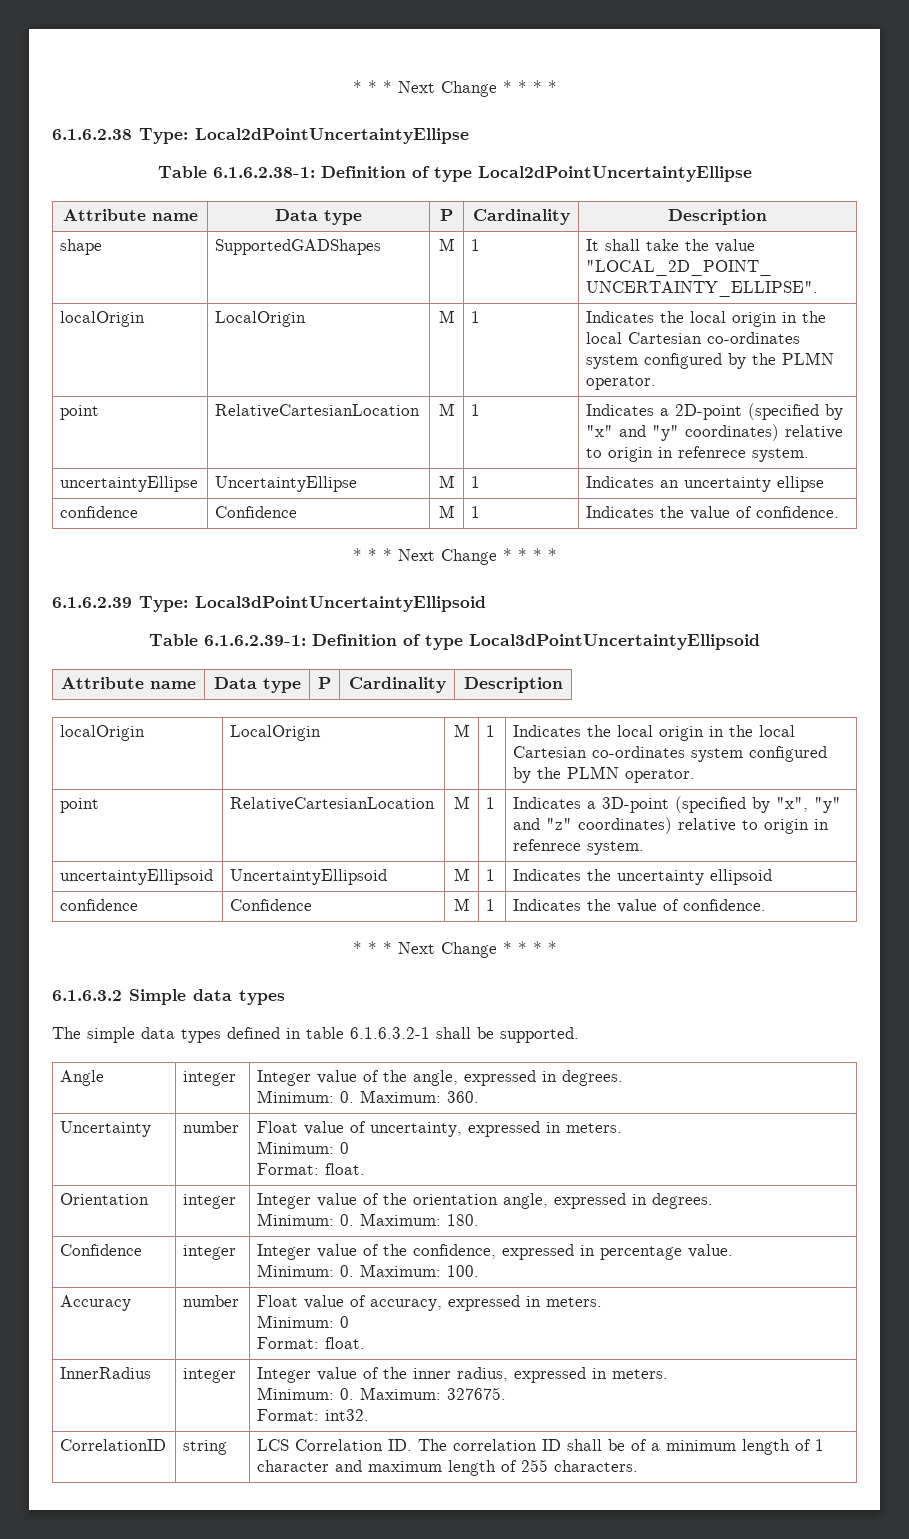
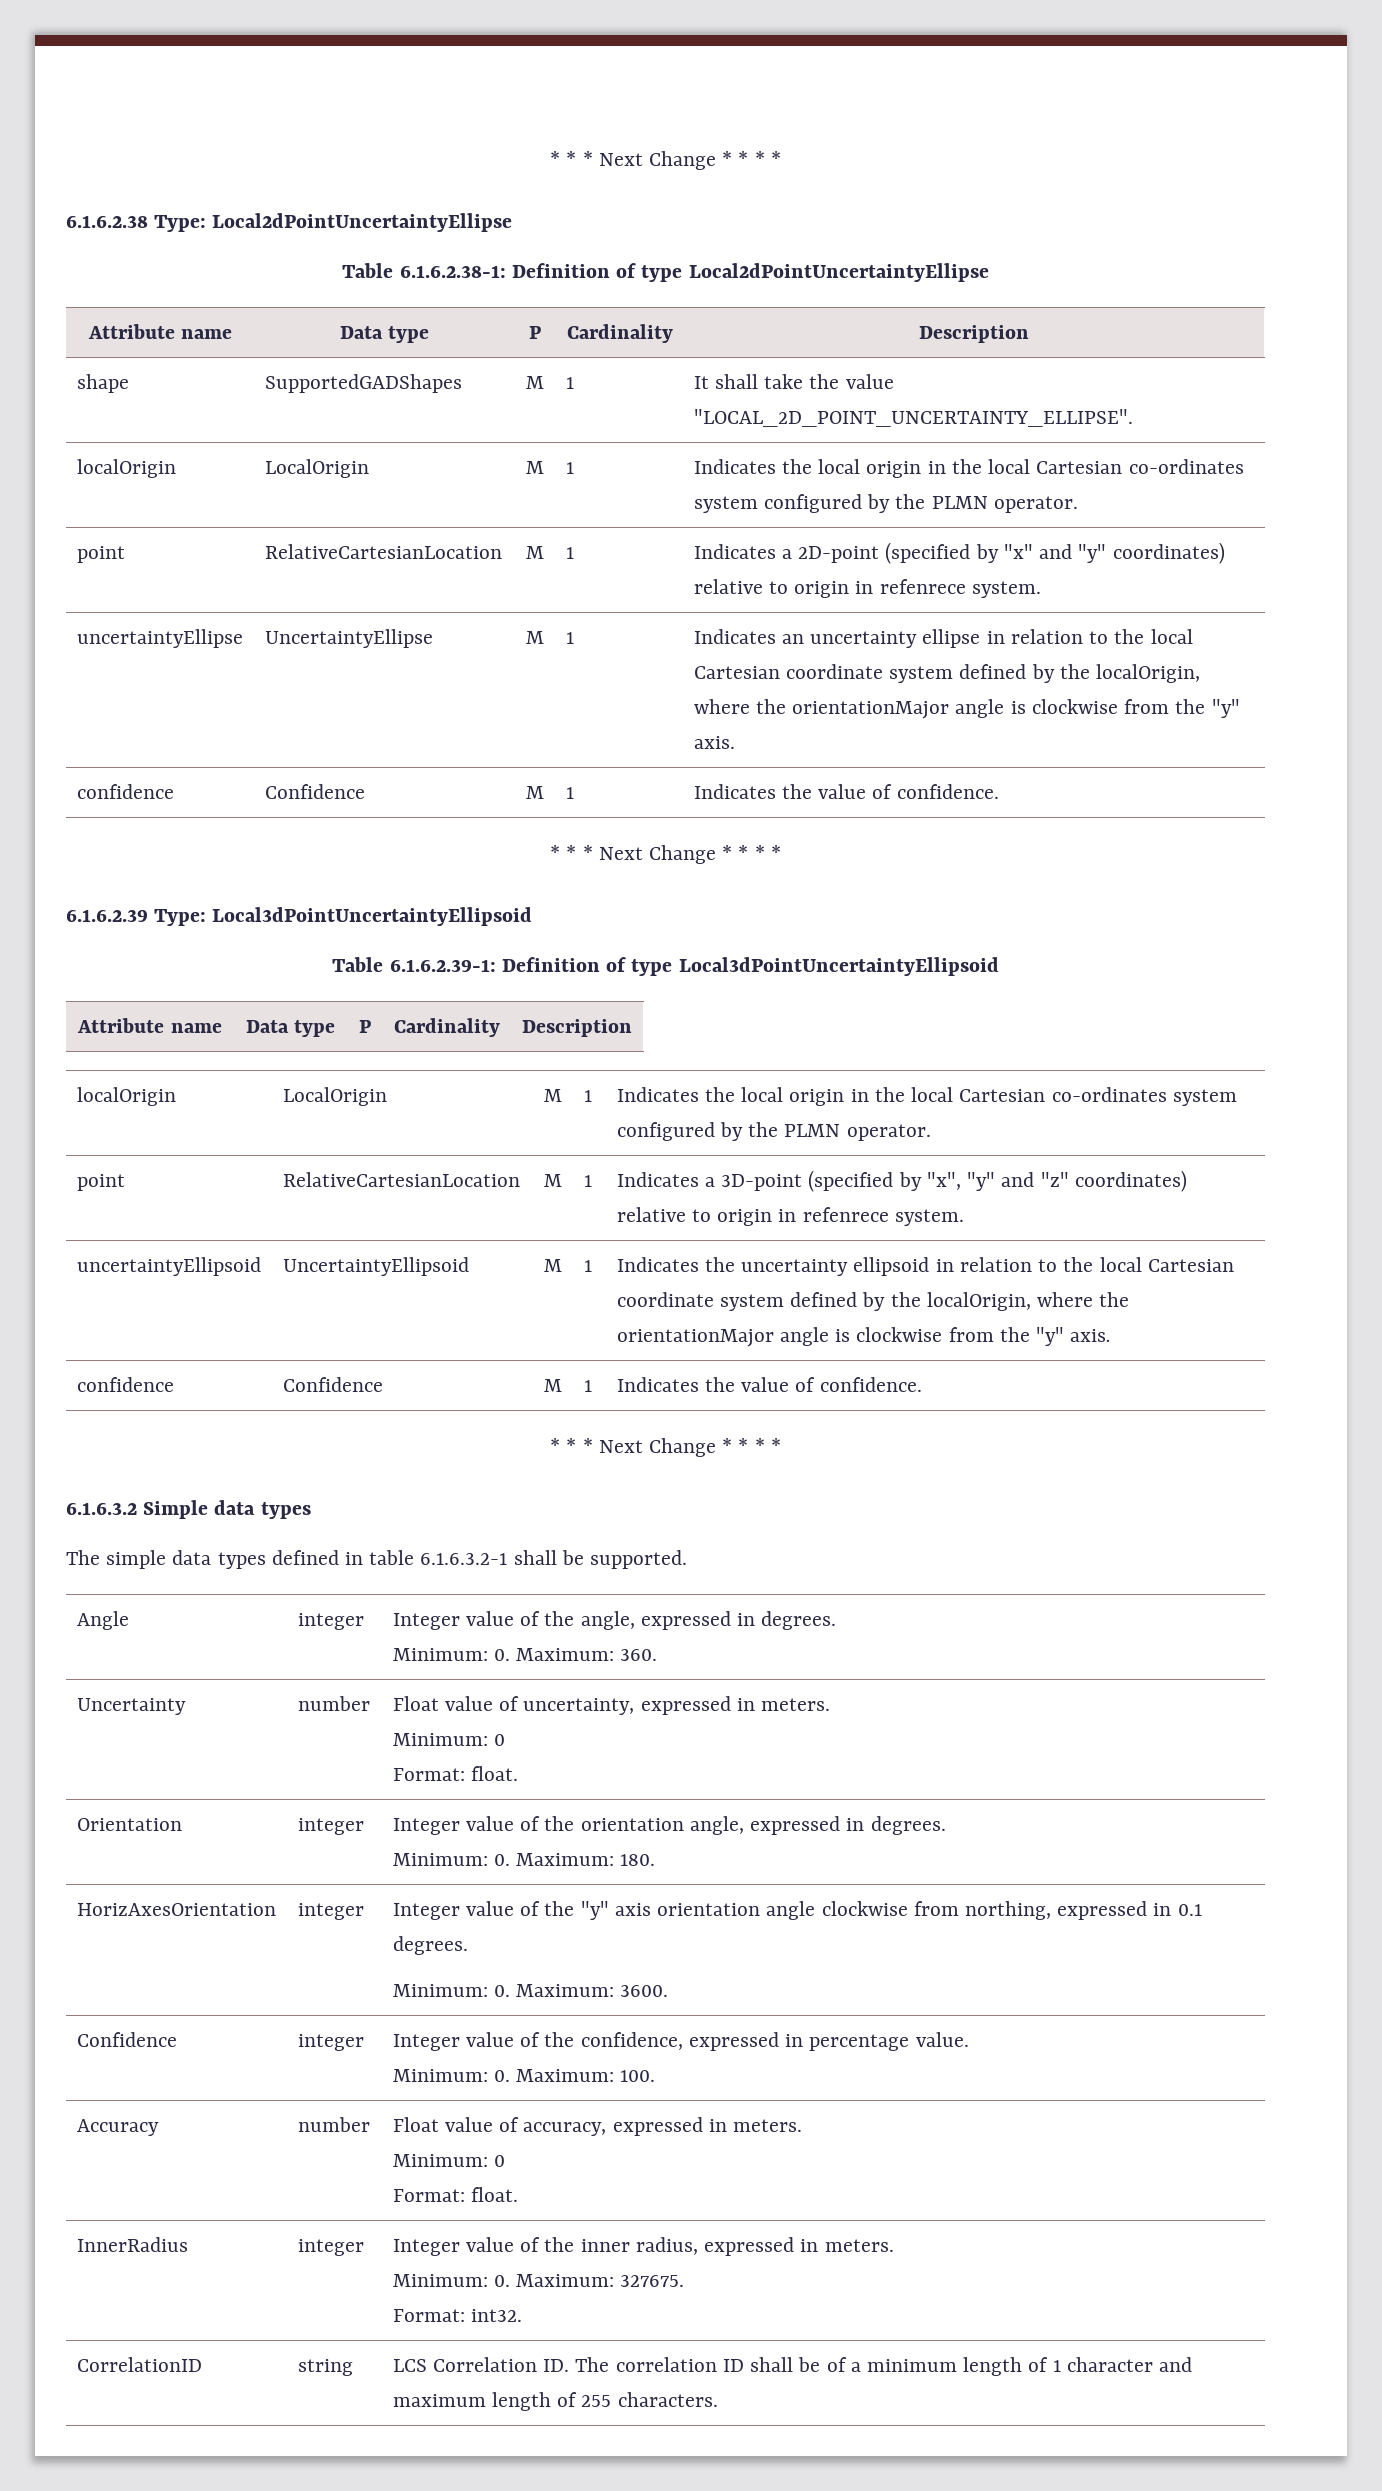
(825, 484) none -> [986,629,1193,644] [693,664,1201,683] [693,699,1240,719] [693,736,735,749] in relation to the local Cartesian coordinate system defined by the localOrigin, where the orientationMajor angle is clockwise from the "y" axis.
(773, 877) none -> [935,1257,1234,1272] [616,1292,1130,1311] [616,1327,1112,1347] in relation to the local Cartesian coordinate system defined by the localOrigin, where the orientationMajor angle is clockwise from the "y" axis.
(480, 1220) none -> [76,1903,276,1916] [297,1903,364,1920] [392,1901,1202,1920] [392,1936,468,1955] [392,1984,669,1997] // HorizAxesOrientation | integer | Integer value of the "y" axis orientation angle clockwise from northing, expressed in 0.1 degrees. // Minimum: 0. Maximum: 3600.

